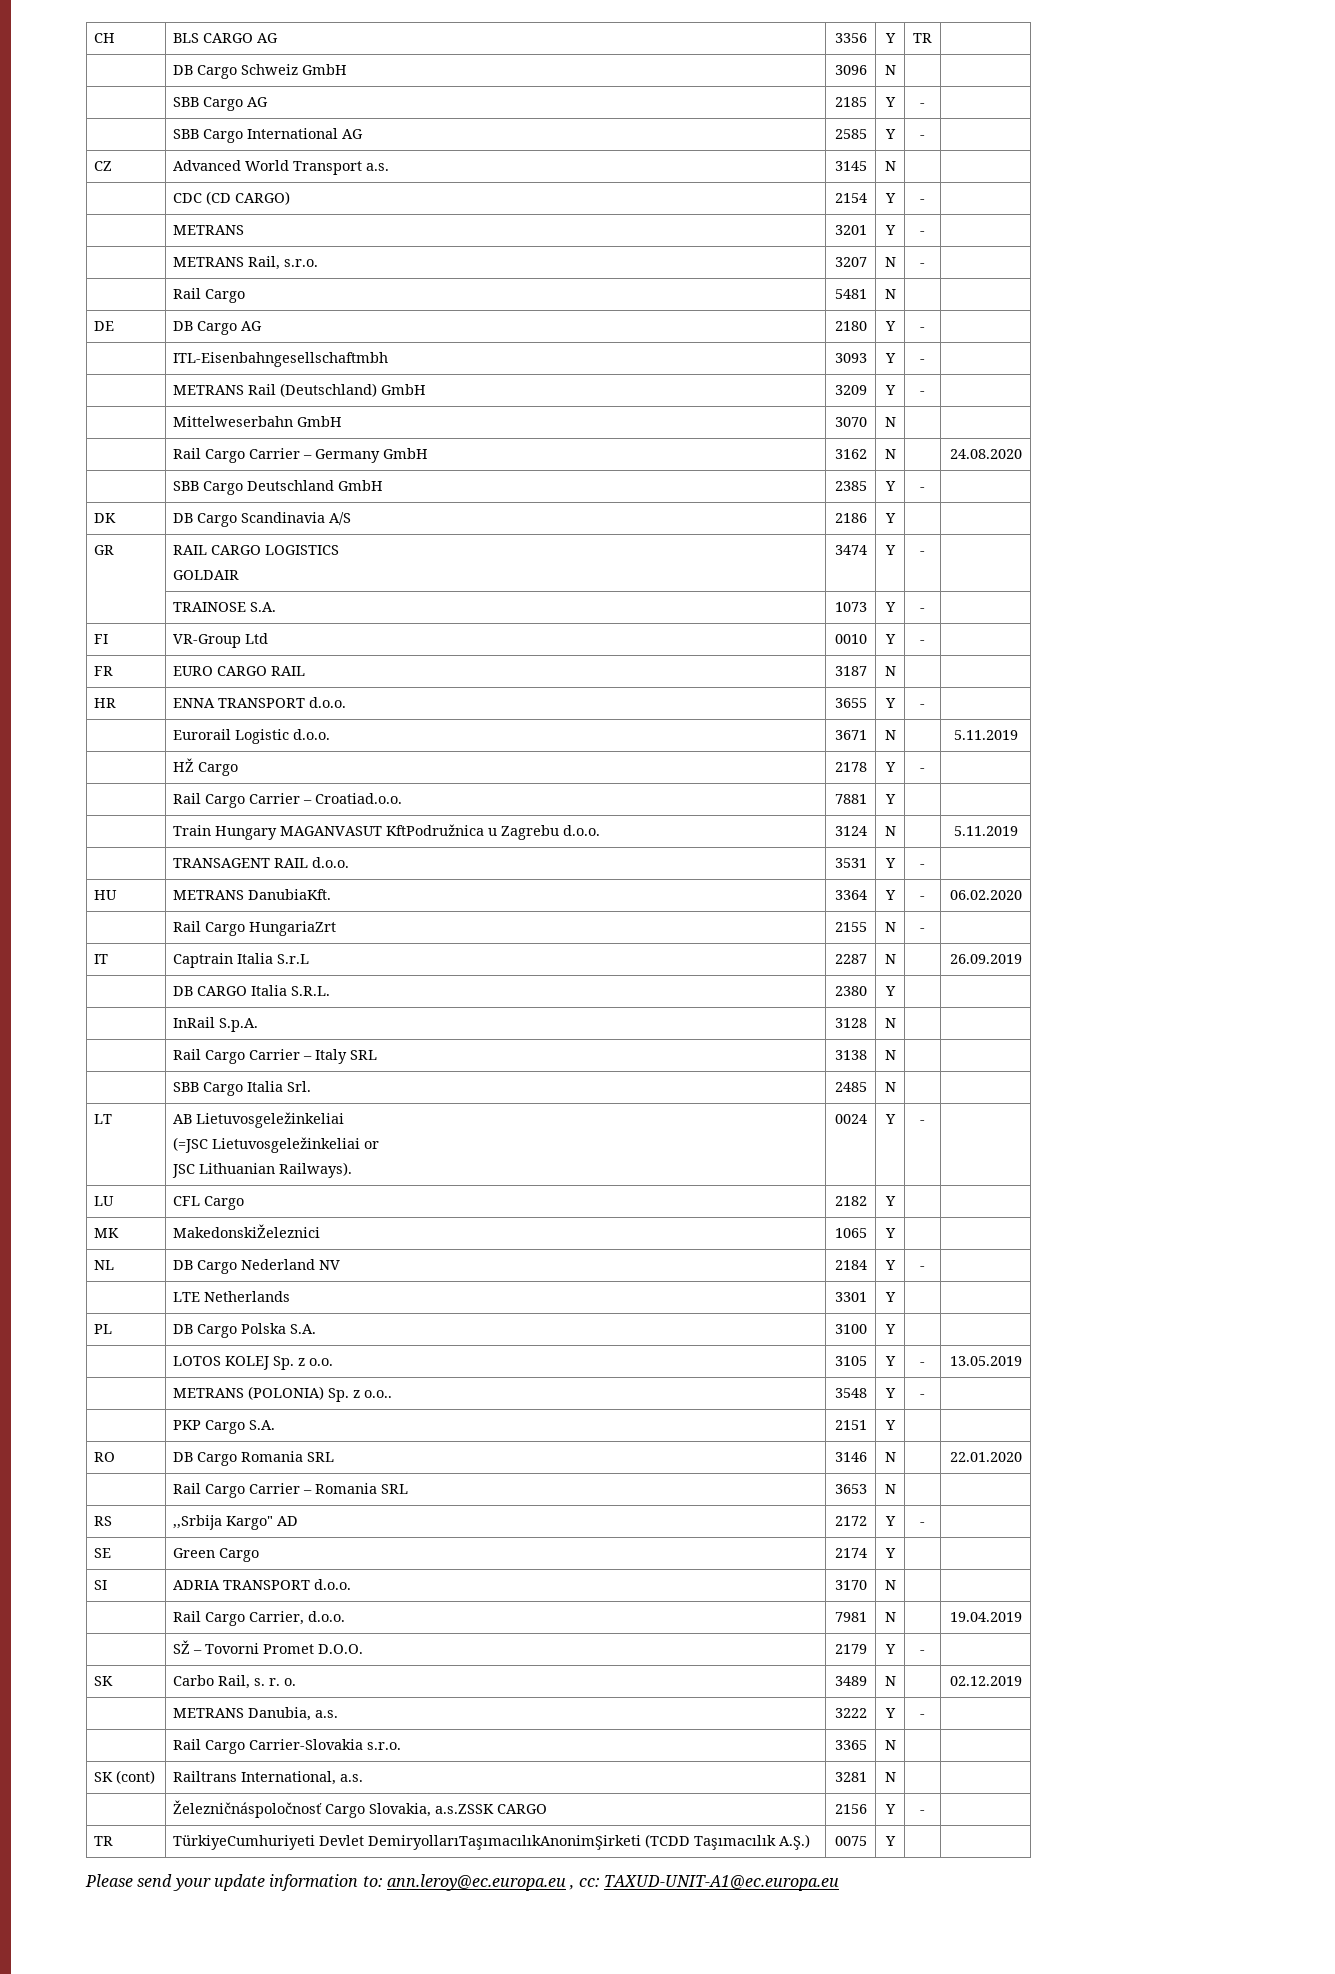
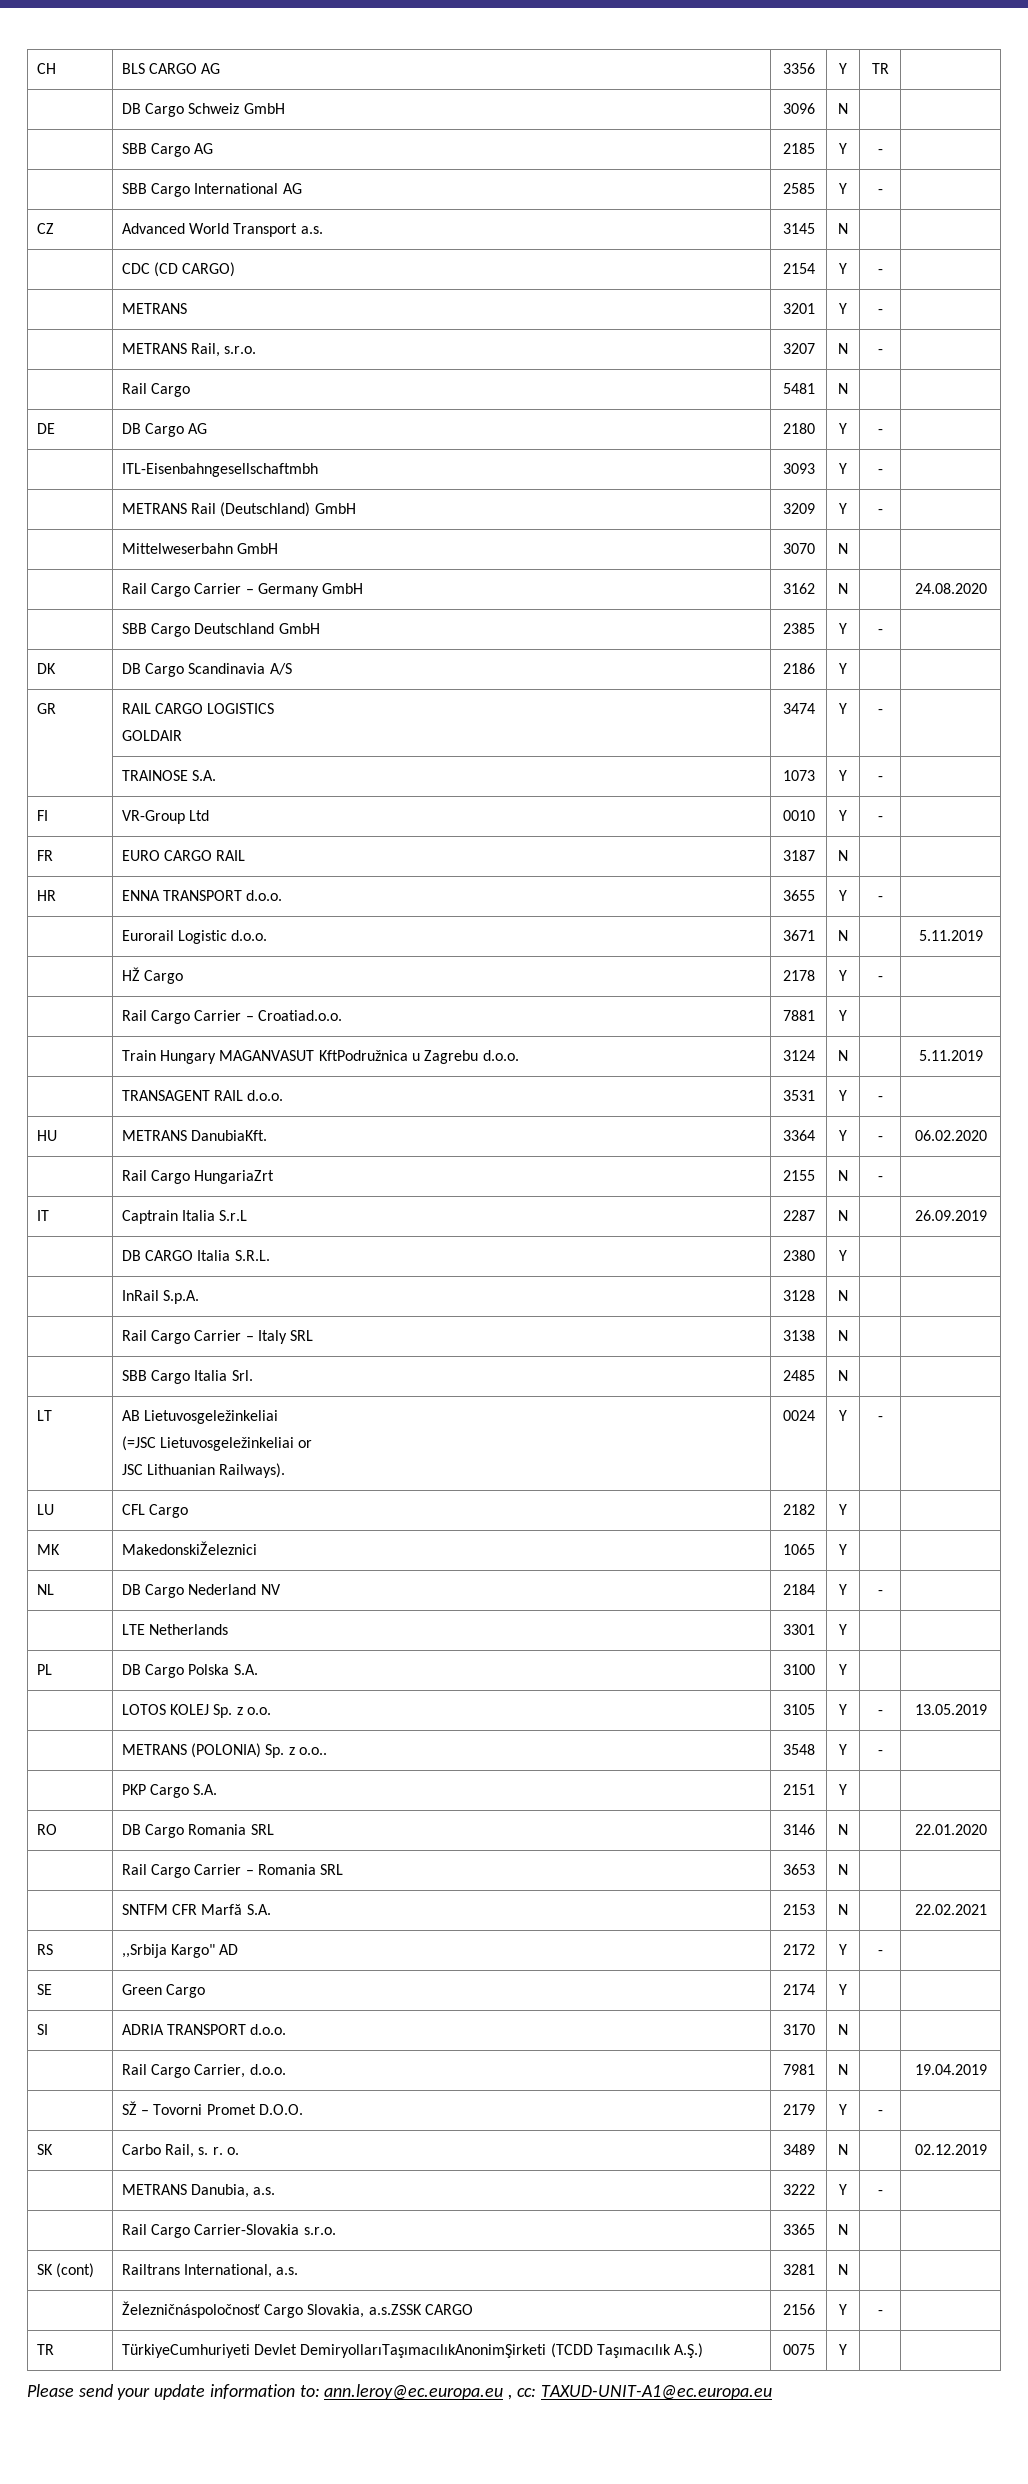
(896, 1489) none -> [121,1904,271,1915] [782,1904,815,1915] [838,1904,848,1915] [914,1904,987,1915] // | SNTFM CFR Marfă S.A. | 2153 | N | | 22.02.2021

